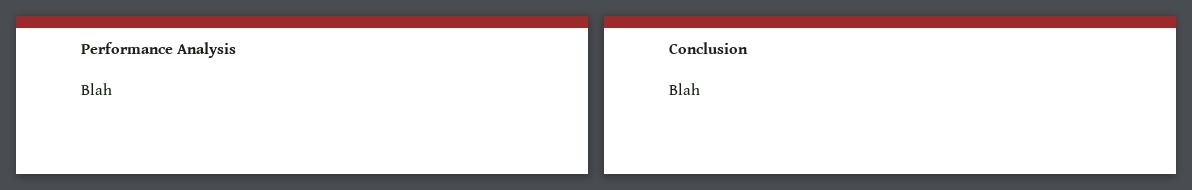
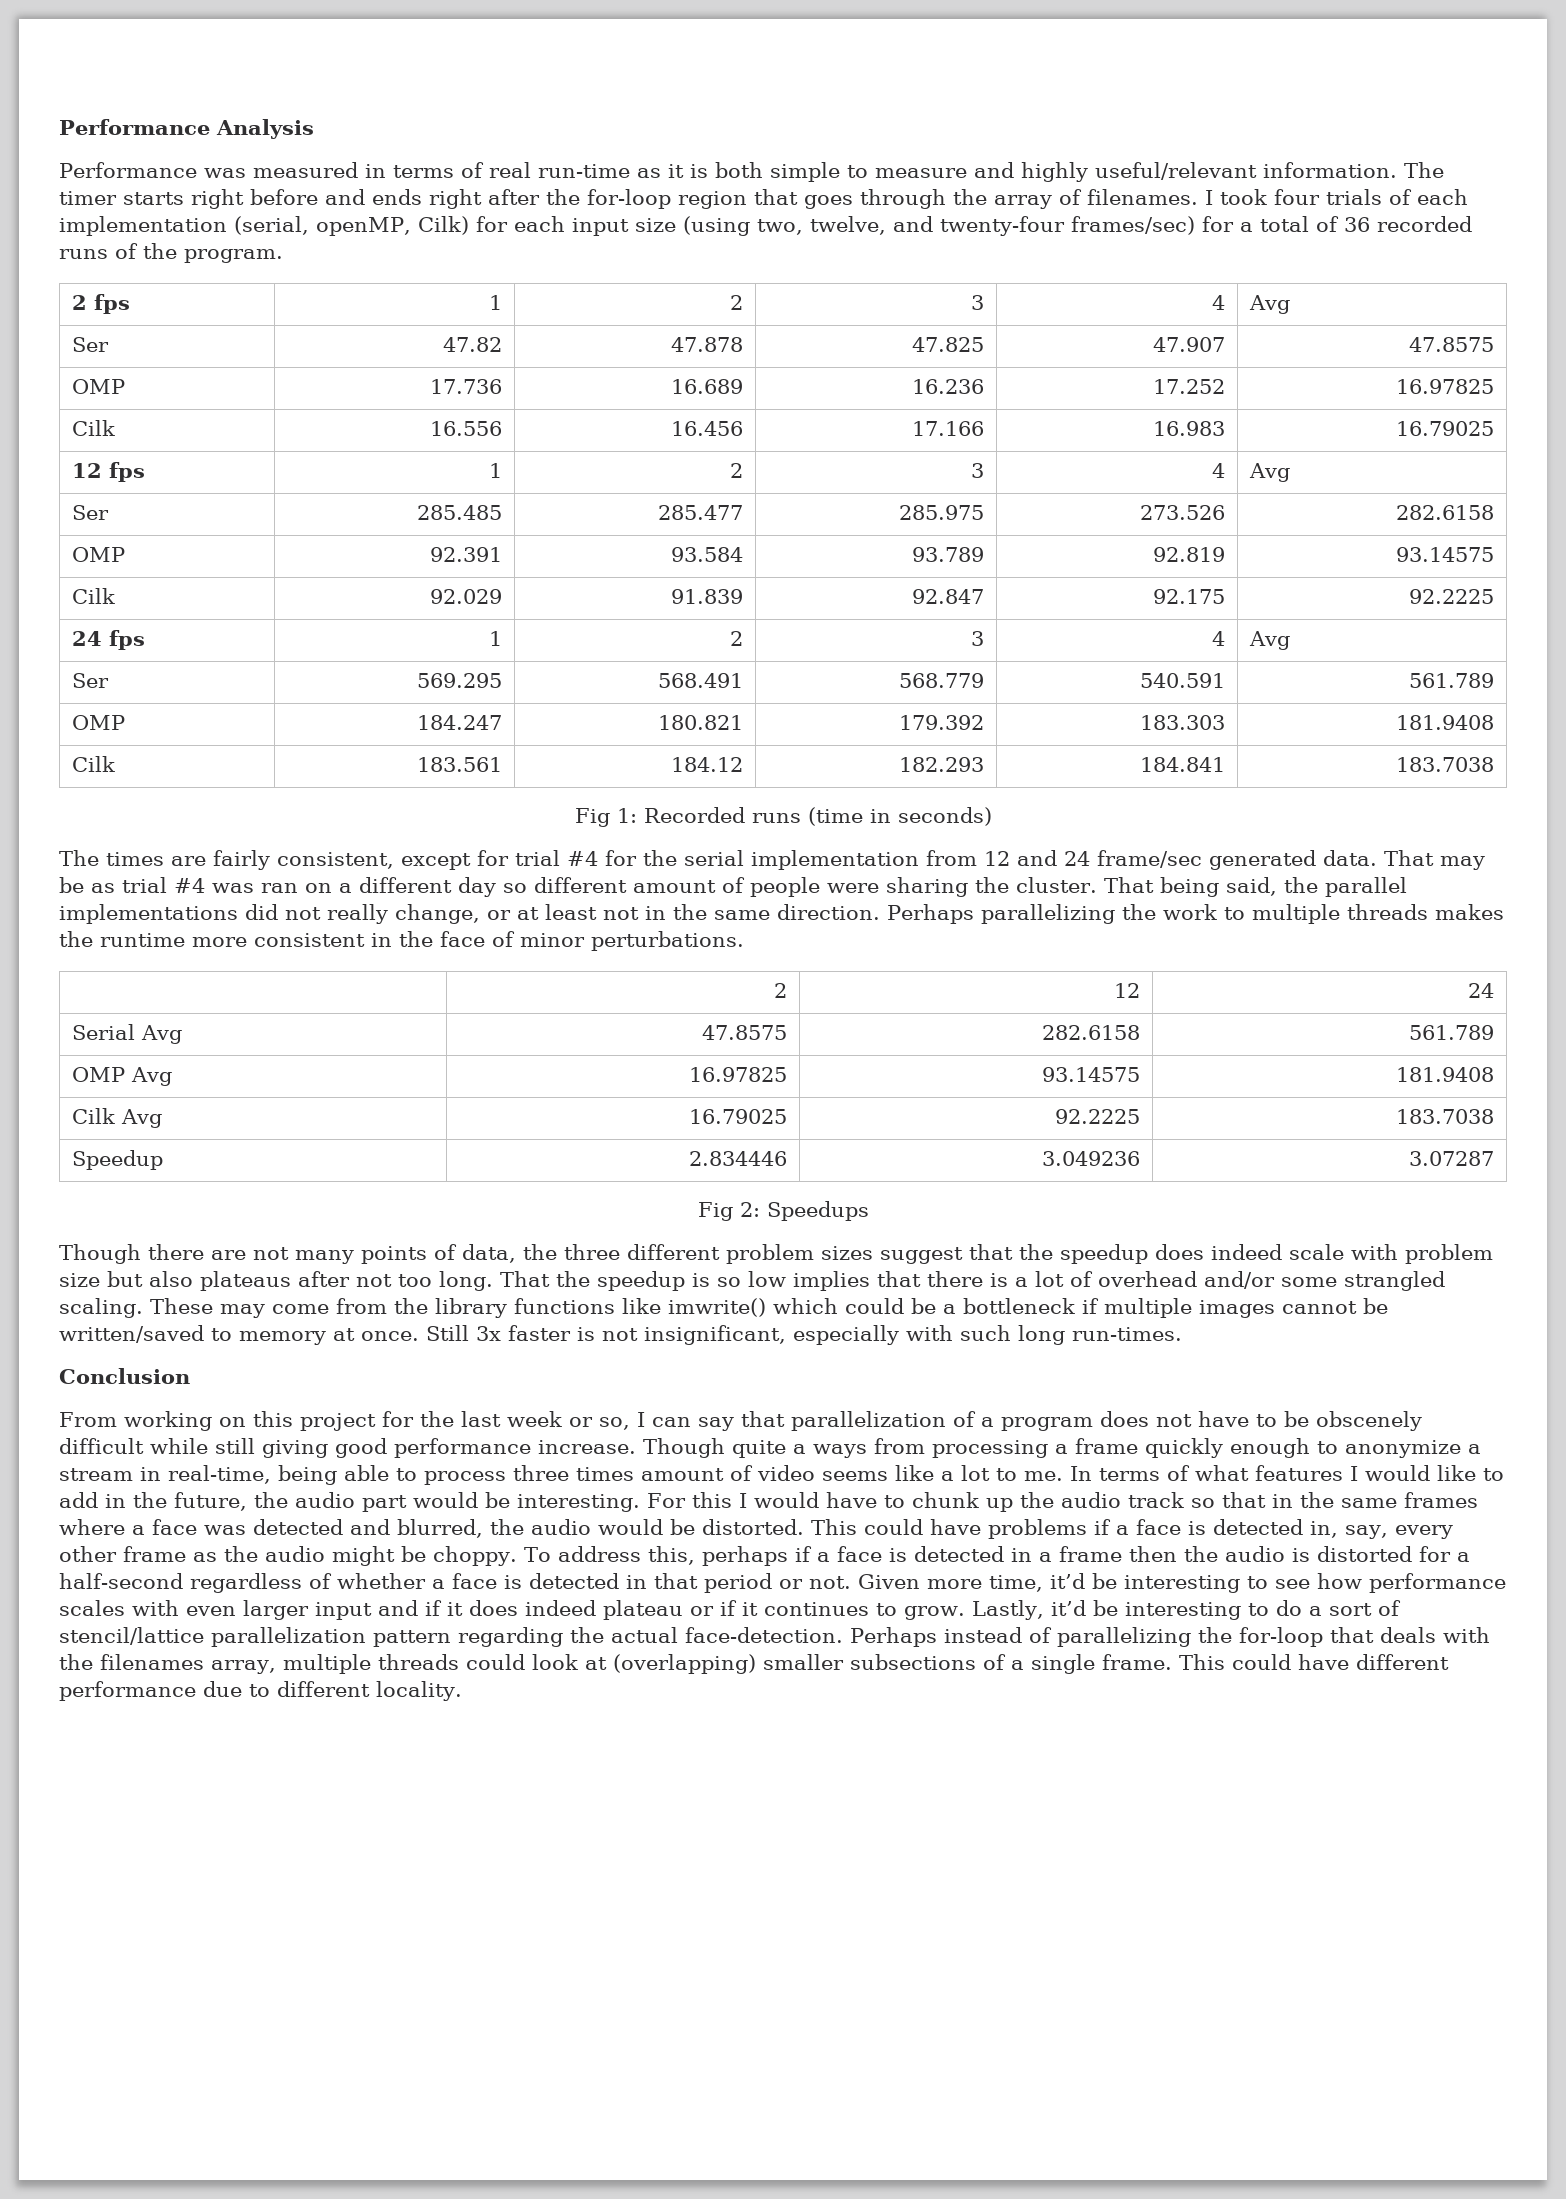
[81,83,112,95] [669,42,748,54] [669,83,700,95] Blah // Conclusion // Blah -> [59,162,1444,182] [59,189,1468,209] [59,216,1472,236] [59,243,283,263] [71,294,130,314] [489,295,503,310] [730,295,744,310] [971,295,985,310] [1212,295,1226,310] [1248,295,1290,314] [71,337,109,352] [443,337,503,352] [671,337,744,352] [912,337,985,352] [1153,337,1226,352] [1409,337,1495,352] [71,379,125,394] [430,379,503,394] [671,379,744,394] [912,379,985,394] [1153,379,1226,394] [1396,379,1495,394] [71,420,115,436] [430,421,503,436] [671,421,744,436] [912,421,985,436] [1153,421,1226,436] [1396,421,1495,436] [71,462,145,482] [489,463,503,478] [730,463,744,478] [971,463,985,478] [1212,463,1226,478] [1248,463,1290,482] [71,505,109,520] [417,505,503,520] [658,505,744,520] [899,505,985,520] [1140,505,1226,520] [1396,505,1495,520] [71,547,125,562] [430,547,503,562] [671,547,744,562] [912,547,985,562] [1153,547,1226,562] [1396,547,1495,562] [71,588,115,604] [430,589,503,604] [671,589,744,604] [912,589,985,604] [1153,589,1226,604] [1409,589,1495,604] [71,630,145,650] [489,631,503,646] [730,631,744,646] [971,631,985,646] [1212,631,1226,646] [1248,631,1290,650] [71,673,109,688] [417,673,503,688] [658,673,744,688] [899,673,985,688] [1140,673,1226,688] [1409,673,1495,688] [71,715,125,730] [417,715,503,730] [658,715,744,730] [899,715,985,730] [1140,715,1226,730] [1396,715,1495,730] [71,756,115,772] [417,757,503,772] [671,757,744,772] [899,757,985,772] [1140,757,1226,772] [1396,757,1495,772] [574,807,992,827] [59,850,1485,870] [59,877,1407,897] [59,904,1504,924] [59,931,744,951] [774,983,788,998] [1114,983,1141,998] [1468,983,1495,998] [71,1024,182,1044] [702,1025,788,1040] [1042,1025,1141,1040] [1409,1025,1495,1040] [71,1067,172,1086] [689,1067,788,1082] [1042,1067,1141,1082] [1396,1067,1495,1082] [71,1108,162,1128] [689,1109,788,1124] [1055,1109,1141,1124] [1396,1109,1495,1124] [71,1150,163,1170] [689,1151,788,1166] [1042,1151,1141,1166] [1409,1151,1495,1166] [697,1201,869,1221] [59,1244,1493,1264] [59,1271,1445,1291] [59,1298,1388,1318] [59,1325,1182,1345] [59,1368,190,1384] [59,1411,1422,1431] [59,1438,1481,1458] [59,1465,1504,1485] [59,1492,1478,1512] [59,1519,1453,1539] [59,1546,1470,1566] [59,1573,1506,1593] [59,1600,1401,1620] [59,1627,1490,1647] [59,1654,1449,1674] [59,1681,462,1701] Performance was measured in terms of real run-time as it is both simple to measure and highly useful/relevant information. The timer starts right before and ends right after the for-loop region that goes through the array of filenames. I took four trials of each implementation (serial, openMP, Cilk) for each input size (using two, twelve, and twenty-four frames/sec) for a total of 36 recorded runs of the program. // 2 fps | 1 | 2 | 3 | 4 | Avg // Ser | 47.82 | 47.878 | 47.825 | 47.907 | 47.8575 // OMP | 17.736 | 16.689 | 16.236 | 17.252 | 16.97825 // Cilk | 16.556 | 16.456 | 17.166 | 16.983 | 16.79025 // 12 fps | 1 | 2 | 3 | 4 | Avg // Ser | 285.485 | 285.477 | 285.975 | 273.526 | 282.6158 // OMP | 92.391 | 93.584 | 93.789 | 92.819 | 93.14575 // Cilk | 92.029 | 91.839 | 92.847 | 92.175 | 92.2225 // 24 fps | 1 | 2 | 3 | 4 | Avg // Ser | 569.295 | 568.491 | 568.779 | 540.591 | 561.789 // OMP | 184.247 | 180.821 | 179.392 | 183.303 | 181.9408 // Cilk | 183.561 | 184.12 | 182.293 | 184.841 | 183.7038 // Fig 1: Recorded runs (time in seconds) // The times are fairly consistent, except for trial #4 for the serial implementation from 12 and 24 frame/sec generated data. That may be as trial #4 was ran on a different day so different amount of people were sharing the cluster. That being said, the parallel implementations did not really change, or at least not in the same direction. Perhaps parallelizing the work to multiple threads makes the runtime more consistent in the face of minor perturbations. // | 2 | 12 | 24 // Serial Avg | 47.8575 | 282.6158 | 561.789 // OMP Avg | 16.97825 | 93.14575 | 181.9408 // Cilk Avg | 16.79025 | 92.2225 | 183.7038 // Speedup | 2.834446 | 3.049236 | 3.07287 // Fig 2: Speedups // Though there are not many points of data, the three different problem sizes suggest that the speedup does indeed scale with problem size but also plateaus after not too long. That the speedup is so low implies that there is a lot of overhead and/or some strangled scaling. These may come from the library functions like imwrite() which could be a bottleneck if multiple images cannot be written/saved to memory at once. Still 3x faster is not insignificant, especially with such long run-times. // Conclusion // From working on this project for the last week or so, I can say that parallelization of a program does not have to be obscenely difficult while still giving good performance increase. Though quite a ways from processing a frame quickly enough to anonymize a stream in real-time, being able to process three times amount of video seems like a lot to me. In terms of what features I would like to add in the future, the audio part would be interesting. For this I would have to chunk up the audio track so that in the same frames where a face was detected and blurred, the audio would be distorted. This could have problems if a face is detected in, say, every other frame as the audio might be choppy. To address this, perhaps if a face is detected in a frame then the audio is distorted for a half-second regardless of whether a face is detected in that period or not. Given more time, it’d be interesting to see how performance scales with even larger input and if it does indeed plateau or if it continues to grow. Lastly, it’d be interesting to do a sort of stencil/lattice parallelization pattern regarding the actual face-detection. Perhaps instead of parallelizing the for-loop that deals with the filenames array, multiple threads could look at (overlapping) smaller subsections of a single frame. This could have different performance due to different locality.

